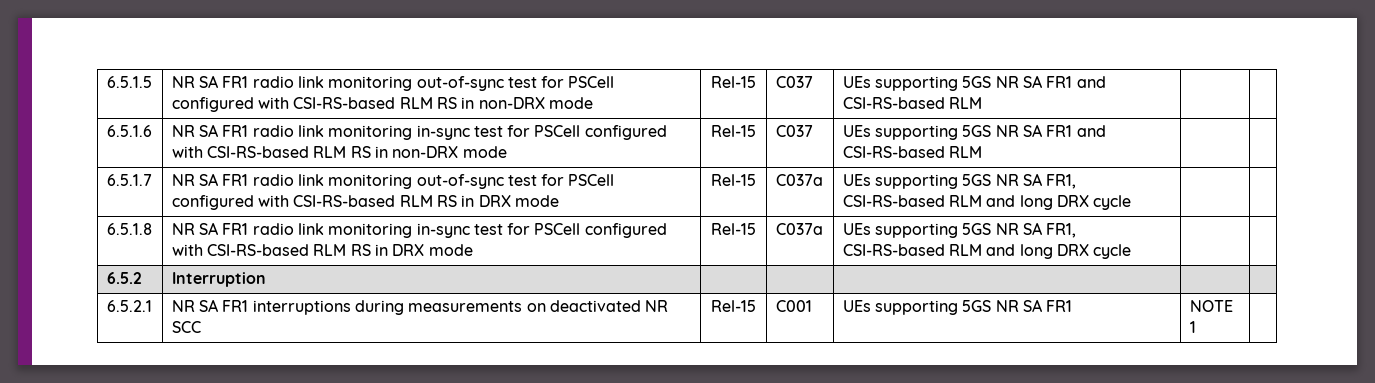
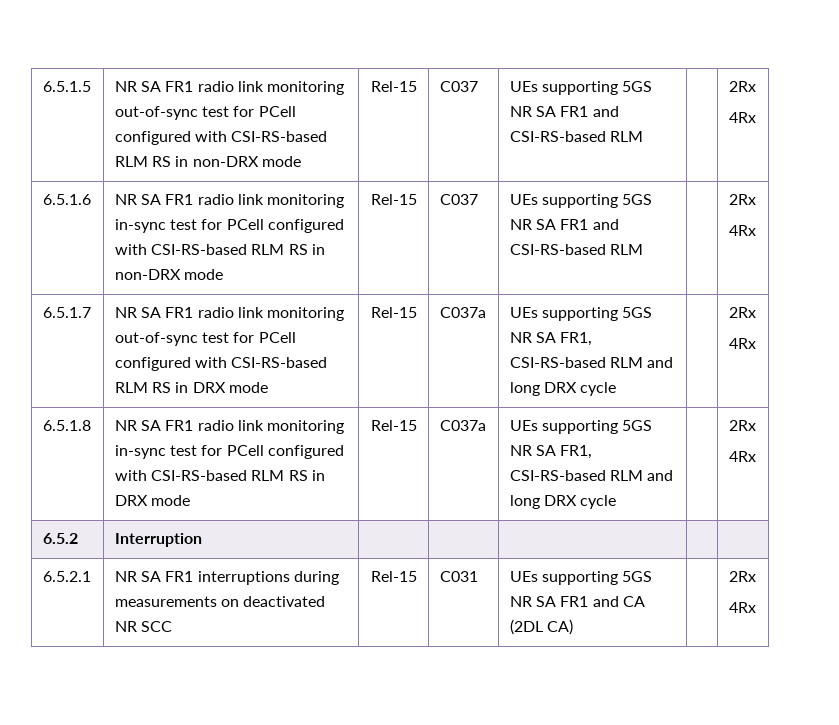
[568,76,615,88] PSCell -> [258,106,296,117] PCell
(982, 103) none -> [728,81,756,92] [728,112,756,123] 2Rx // 4Rx
[534,125,581,137] PSCell -> [226,219,264,230] PCell
(982, 152) none -> [728,194,756,205] [728,225,756,236] 2Rx // 4Rx
[568,174,615,186] PSCell -> [258,332,296,343] PCell
(1132, 202) none -> [728,307,756,318] [728,338,756,349] 2Rx // 4Rx
[534,223,581,235] PSCell -> [226,445,264,456] PCell
(1132, 251) none -> [728,420,756,431] [728,451,756,462] 2Rx // 4Rx
[775,300,812,312] [842,299,1073,315] [1189,300,1233,312] [1189,321,1196,333] C001 | UEs supporting 5GS NR SA FR1 | NOTE 1 | -> [439,571,478,582] [509,571,653,585] [509,596,645,607] [509,619,573,635] [728,571,756,582] [728,602,756,613] C031 | UEs supporting 5GS NR SA FR1 and CA (2DL CA) | | 2Rx // 4Rx

